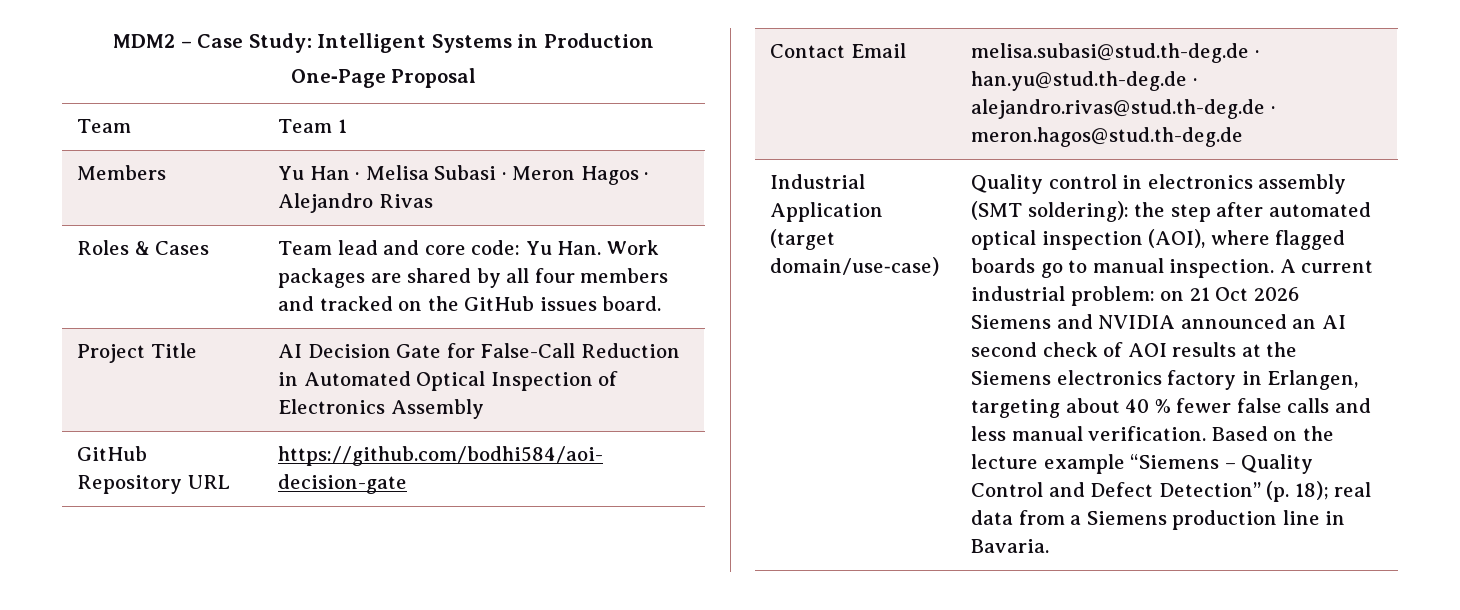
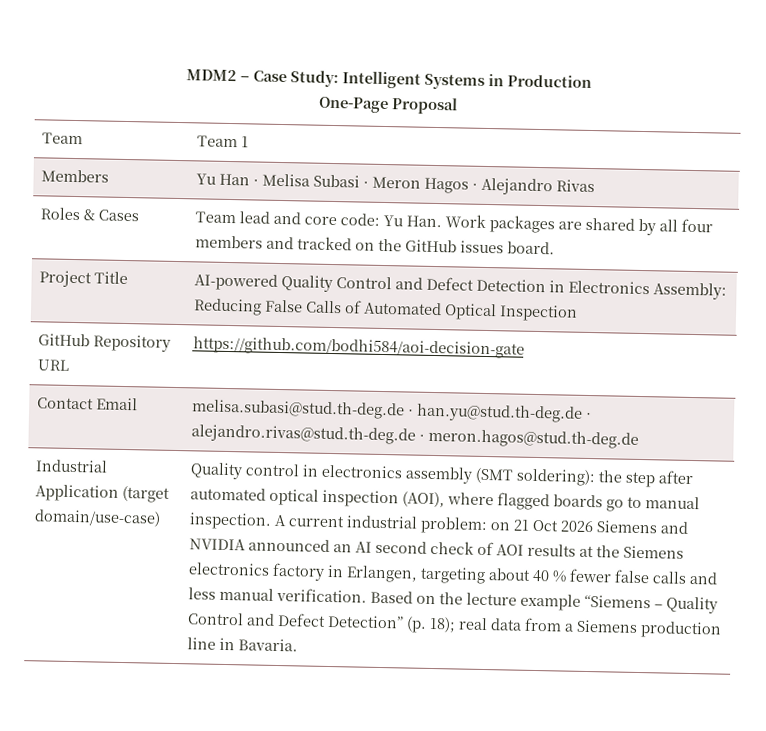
[278,343,680,358] [278,372,299,386] AI Decision Gate for False-Call Reduction in -> [193,273,727,300] [192,298,362,316] AI-powered Quality Control and Defect Detection in Electronics Assembly: Reducing False Calls of
[598,371,619,386] [278,399,484,419] of Electronics Assembly -> (578, 313) none

